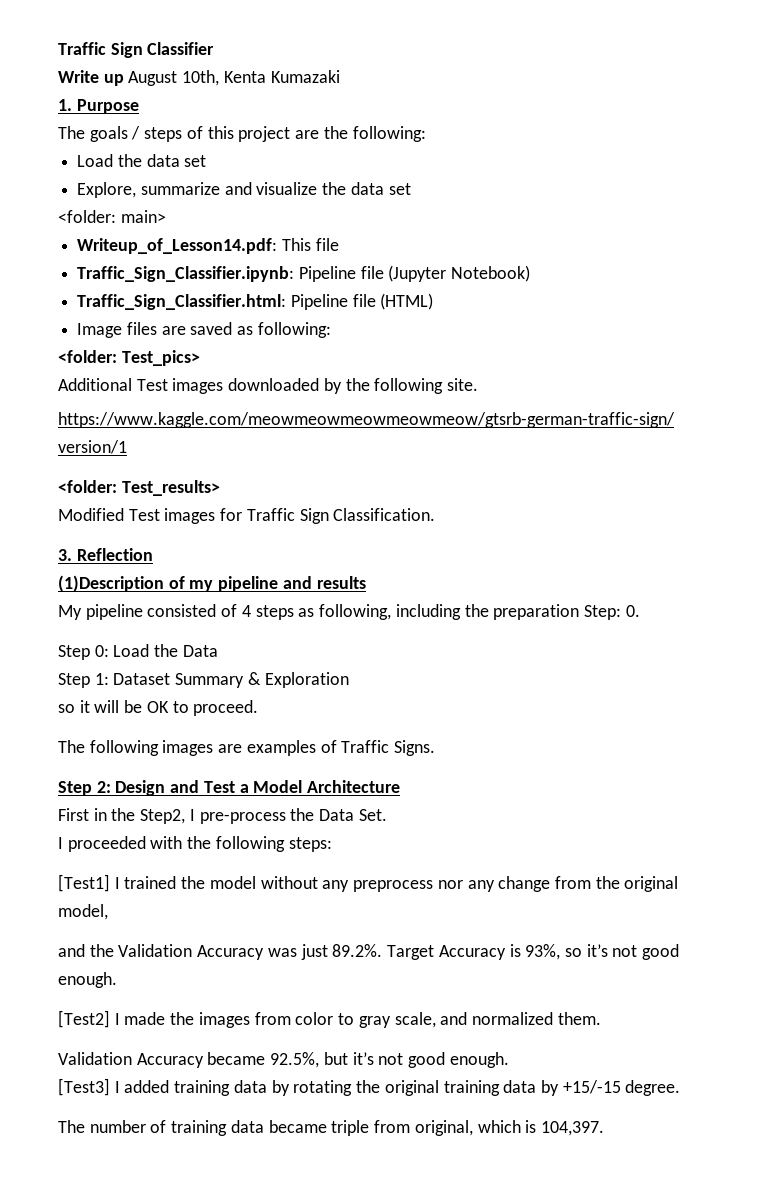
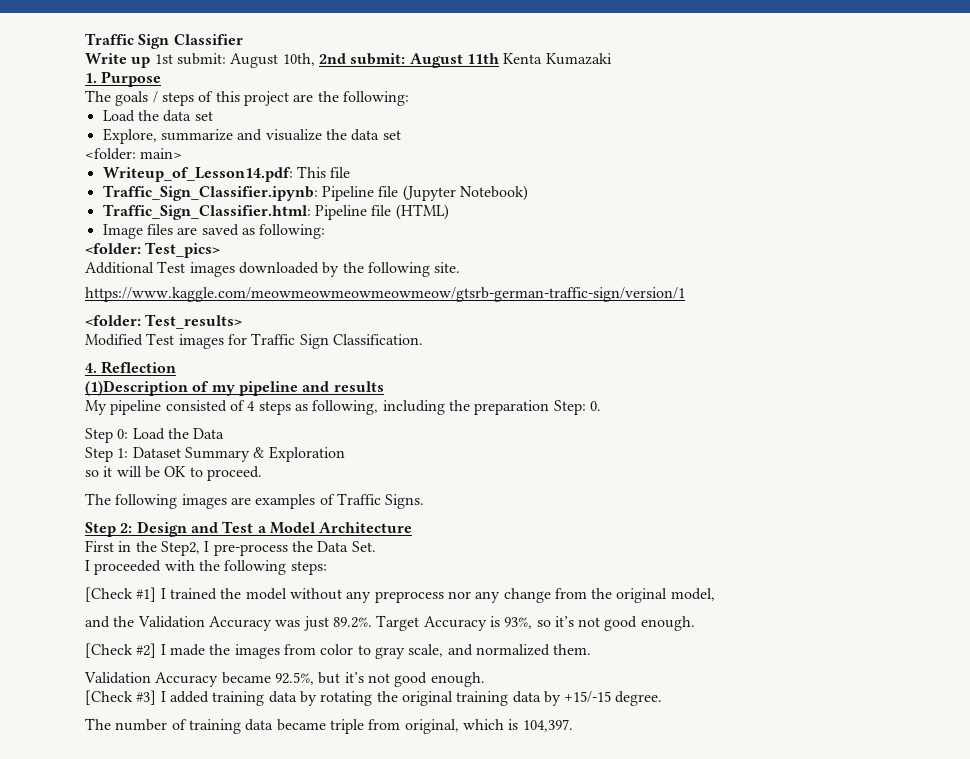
[128,70,220,86] August 10th, -> [154,53,499,68] 1st submit: August 10th, 2nd submit: August 11th
[58,549,72,561] 3. -> [85,363,97,373] 4.
[58,874,110,892] [Test1] -> [85,587,157,602] [Check #1]
[58,1010,110,1028] [Test2] -> [85,643,157,658] [Check #2]
[58,1078,110,1096] [Test3] -> [85,690,157,705] [Check #3]

